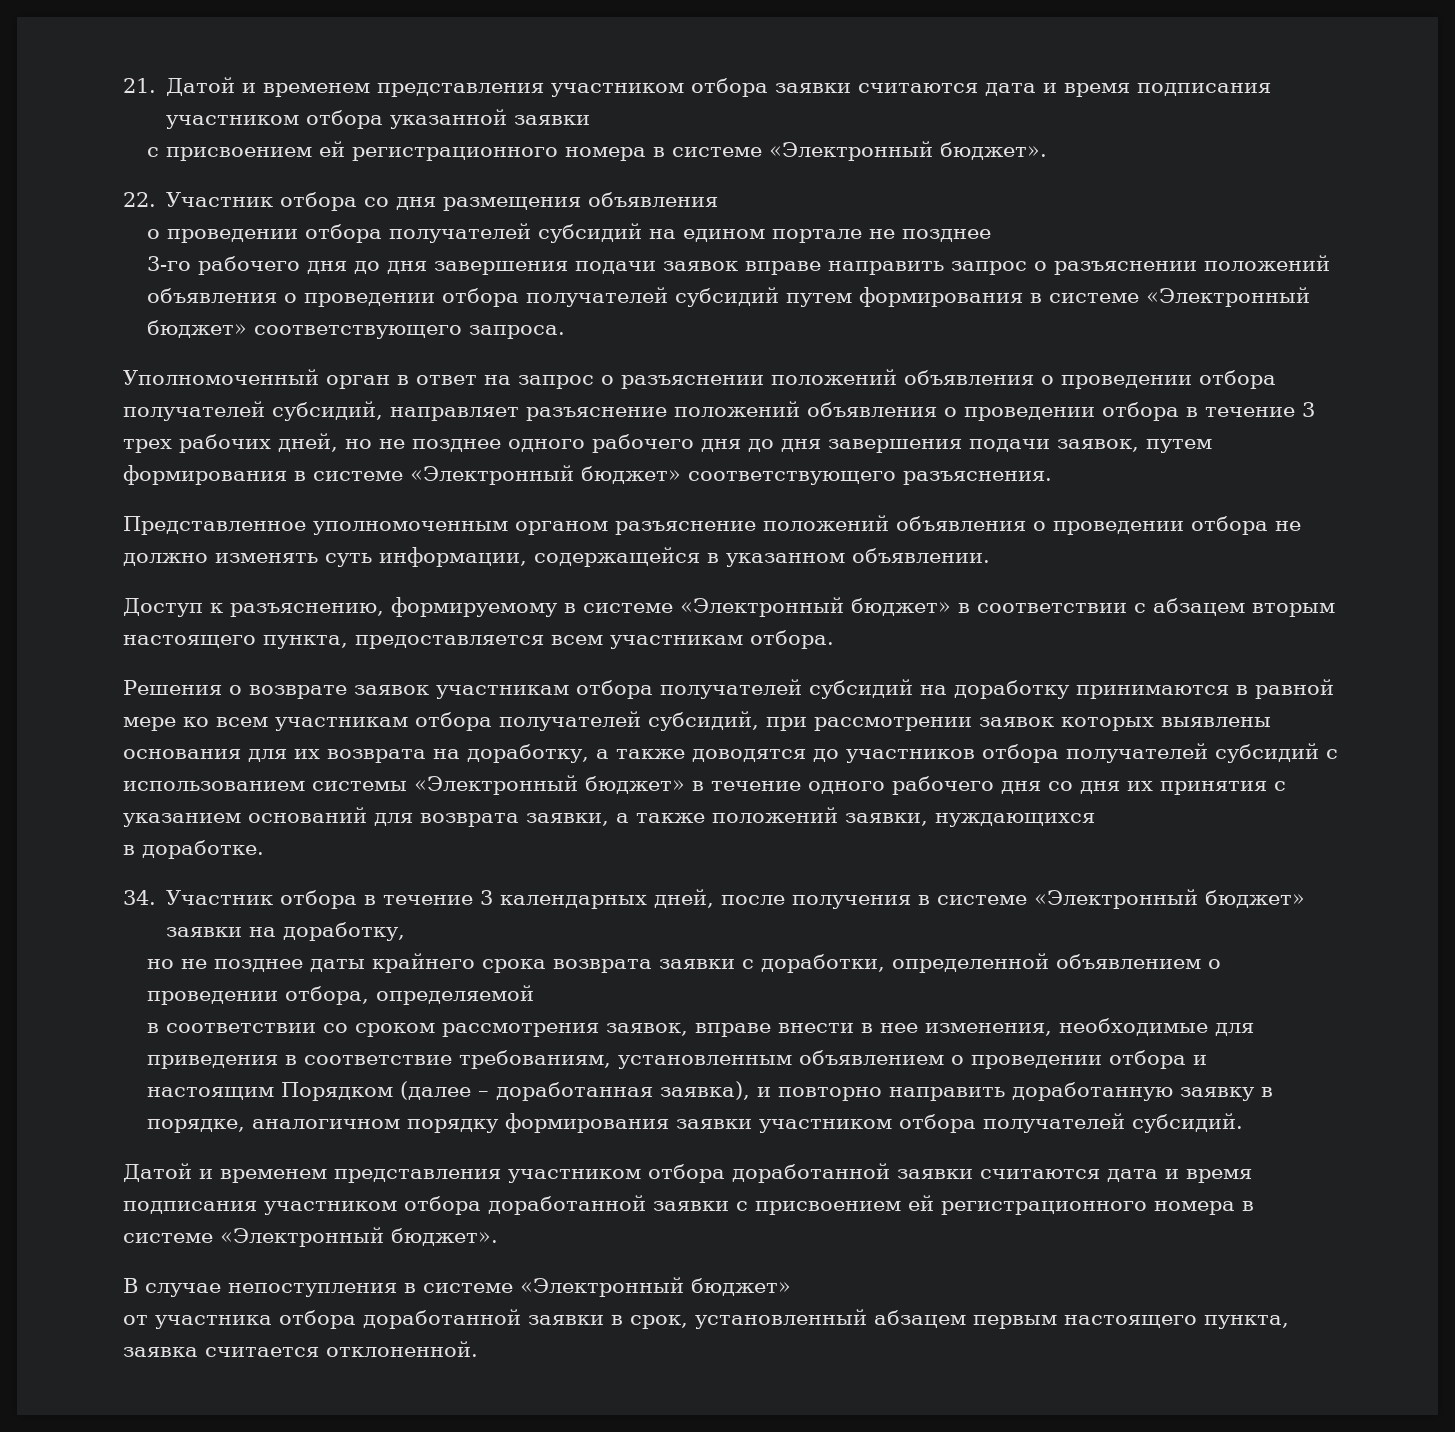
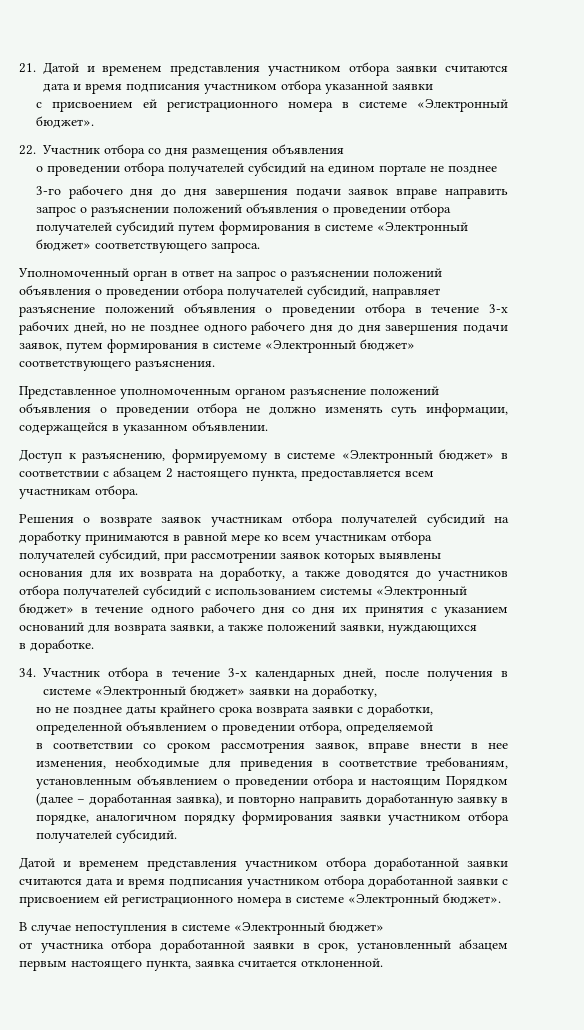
[1302,402,1315,417] [123,439,172,453] 3 трех -> [489,304,508,313] 3-х
[1252,603,1335,617] вторым -> [166,468,173,478] 2
[480,890,494,905] 3 -> [227,668,247,677] 3-х

